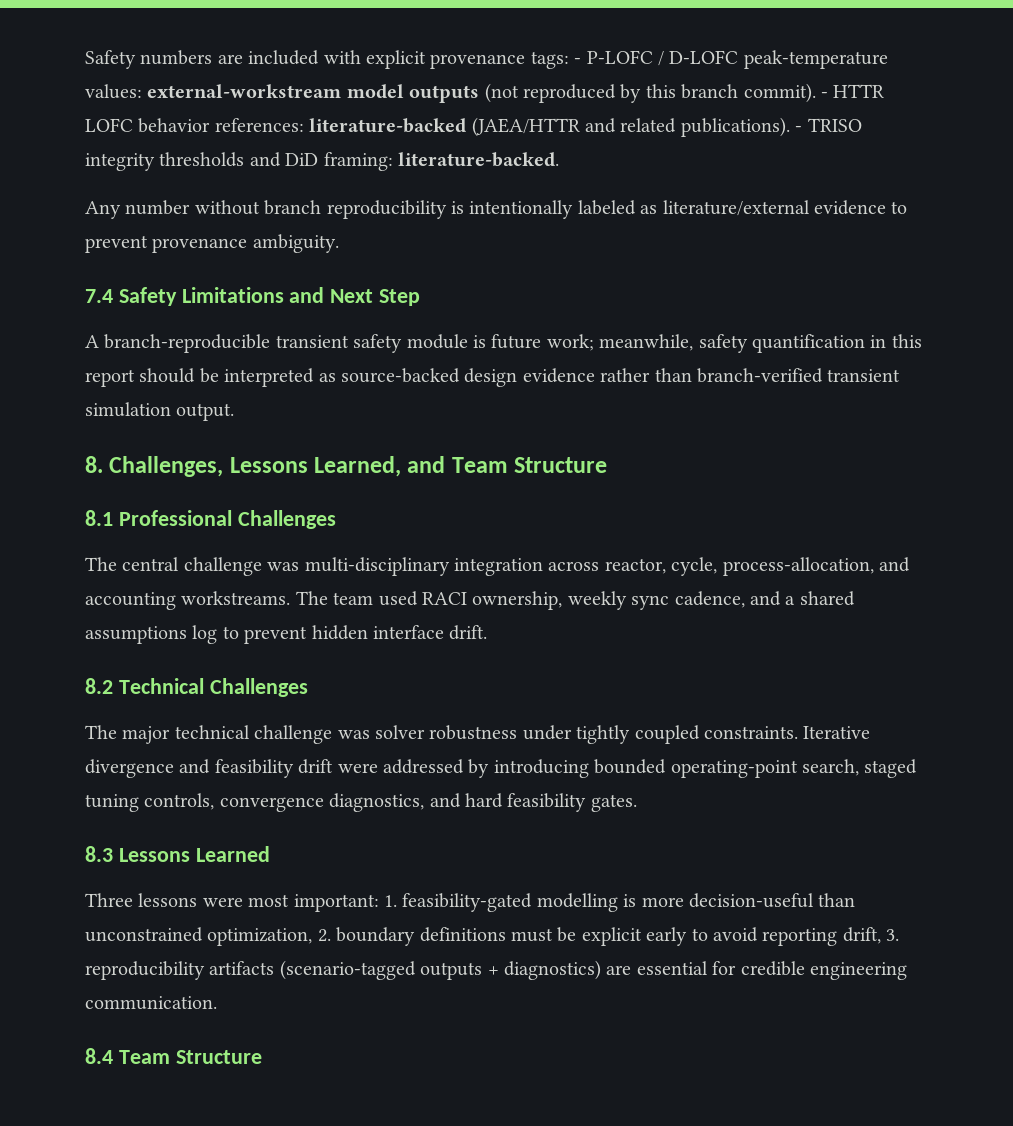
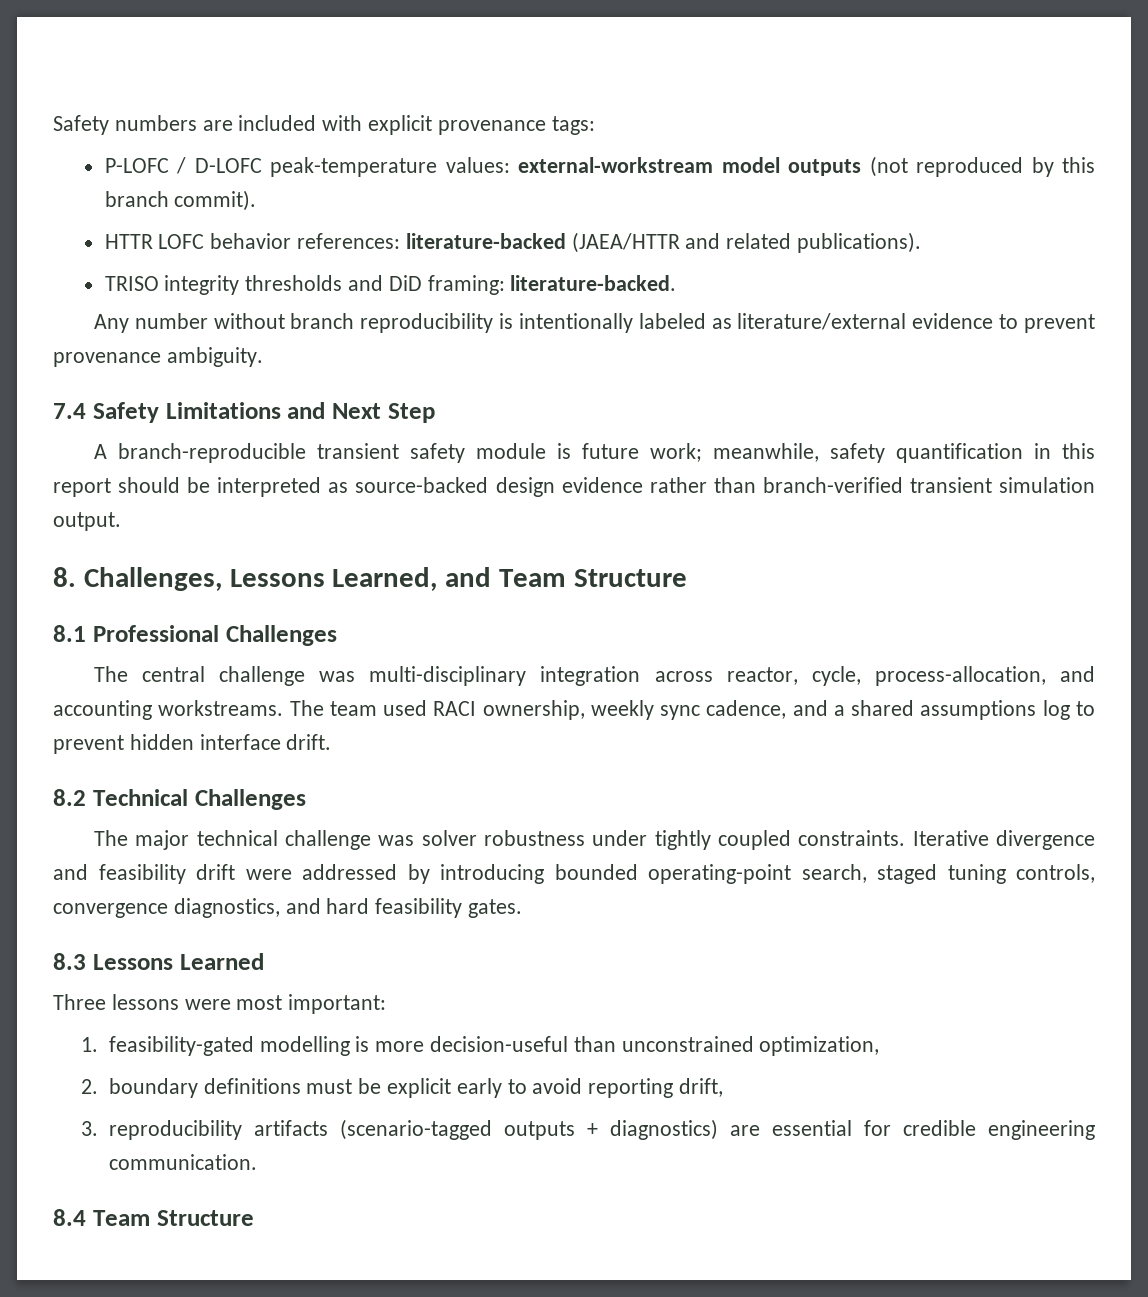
[574,58,582,64] - -> (595, 125) //
[820,92,828,98] - -> (257, 200) //
[795,126,803,132] - -> (921, 242) //
(379, 903) none -> (387, 1004) //
(313, 937) none -> (880, 1046) //
(881, 935) none -> (724, 1087) //

